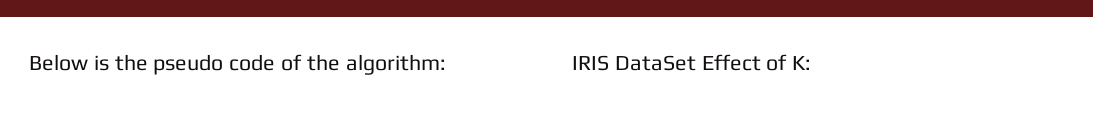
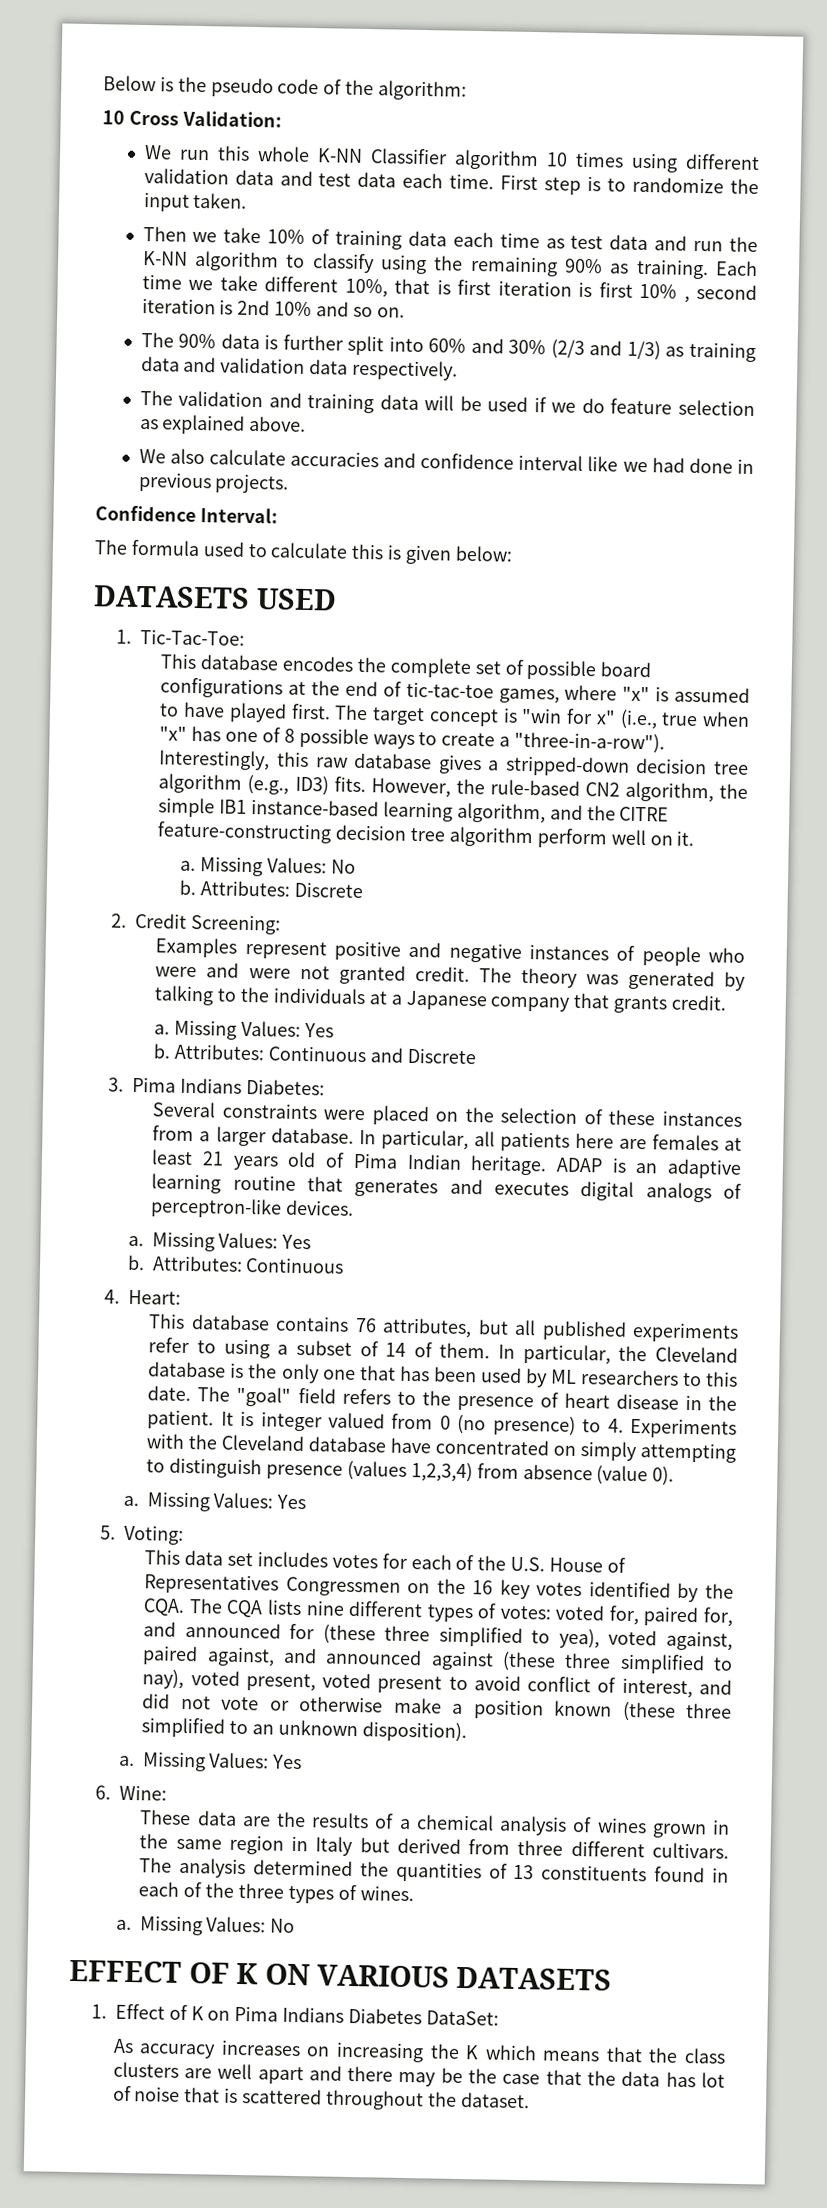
[572,54,812,71] IRIS DataSet Effect of K: -> [102,110,282,128] [143,145,760,173] [143,168,760,195] [143,191,248,212] [142,225,758,253] [142,250,758,280] [141,273,757,303] [141,297,405,318] [140,331,756,363] [140,355,459,381] [139,389,755,417] [139,414,307,435] [138,448,754,475] [137,471,290,494] [95,505,278,524] [94,539,513,565] [93,585,337,611] [115,628,245,646] [160,653,652,681] [160,677,751,704] [159,701,751,730] [159,725,665,754] [158,749,750,777] [158,773,748,803] [158,797,670,824] [157,821,695,849] [180,856,356,877] [179,879,363,899] [110,912,281,935] [155,937,746,967] [155,962,746,991] [154,985,726,1014] [154,1019,334,1040] [153,1043,476,1065] [107,1076,325,1096] [152,1101,742,1127] [152,1125,742,1152] [151,1149,742,1179] [151,1173,743,1203] [150,1197,355,1219] [127,1231,312,1252] [126,1254,345,1274] [103,1289,181,1305] [148,1313,740,1343] [148,1337,739,1365] [148,1361,738,1388] [147,1385,737,1412] [147,1409,737,1439] [146,1433,737,1463] [146,1457,675,1486] [122,1491,307,1512] [99,1524,184,1545] [144,1549,626,1573] [144,1573,734,1603] [143,1598,733,1627] [143,1621,733,1651] [142,1645,734,1675] [142,1669,733,1699] [142,1693,732,1722] [141,1717,467,1743] [118,1751,303,1772] [94,1784,167,1801] [140,1809,731,1839] [139,1833,730,1859] [139,1857,729,1883] [138,1881,414,1904] [115,1915,296,1936] [69,1959,613,1991] [90,2003,499,2026] [112,2038,726,2064] [112,2061,725,2088] [112,2085,530,2111] 10 Cross Validation: // We run this whole K-NN Classifier algorithm 10 times using different validation data and test data each time. First step is to randomize the input taken. // Then we take 10% of training data each time as test data and run the K-NN algorithm to classify using the remaining 90% as training. Each time we take different 10%, that is first iteration is first 10% , second iteration is 2nd 10% and so on. // The 90% data is further split into 60% and 30% (2/3 and 1/3) as training data and validation data respectively. // The validation and training data will be used if we do feature selection as explained above. // We also calculate accuracies and confidence interval like we had done in previous projects. // Confidence Interval: // The formula used to calculate this is given below: // DATASETS USED // 1. Tic-Tac-Toe: // This database encodes the complete set of possible board configurations at the end of tic-tac-toe games, where "x" is assumed to have played first. The target concept is "win for x" (i.e., true when "x" has one of 8 possible ways to create a "three-in-a-row"). Interestingly, this raw database gives a stripped-down decision tree algorithm (e.g., ID3) fits. However, the rule-based CN2 algorithm, the simple IB1 instance-based learning algorithm, and the CITRE feature-constructing decision tree algorithm perform well on it. // a. Missing Values: No // b. Attributes: Discrete // 2. Credit Screening: // Examples represent positive and negative instances of people who were and were not granted credit. The theory was generated by talking to the individuals at a Japanese company that grants credit. // a. Missing Values: Yes // b. Attributes: Continuous and Discrete // 3. Pima Indians Diabetes: // Several constraints were placed on the selection of these instances from a larger database. In particular, all patients here are females at least 21 years old of Pima Indian heritage. ADAP is an adaptive learning routine that generates and executes digital analogs of perceptron-like devices. // a. Missing Values: Yes // b. Attributes: Continuous // 4. Heart: // This database contains 76 attributes, but all published experiments refer to using a subset of 14 of them. In particular, the Cleveland database is the only one that has been used by ML researchers to this date. The "goal" field refers to the presence of heart disease in the patient. It is integer valued from 0 (no presence) to 4. Experiments with the Cleveland database have concentrated on simply attempting to distinguish presence (values 1,2,3,4) from absence (value 0). // a. Missing Values: Yes // 5. Voting: // This data set includes votes for each of the U.S. House of Representatives Congressmen on the 16 key votes identified by the CQA. The CQA lists nine different types of votes: voted for, paired for, and announced for (these three simplified to yea), voted against, paired against, and announced against (these three simplified to nay), voted present, voted present to avoid conflict of interest, and did not vote or otherwise make a position known (these three simplified to an unknown disposition). // a. Missing Values: Yes // 6. Wine: // These data are the results of a chemical analysis of wines grown in the same region in Italy but derived from three different cultivars. The analysis determined the quantities of 13 constituents found in each of the three types of wines. // a. Missing Values: No // EFFECT OF K ON VARIOUS DATASETS // 1. Effect of K on Pima Indians Diabetes DataSet: // As accuracy increases on increasing the K which means that the class clusters are well apart and there may be the case that the data has lot of noise that is scattered throughout the dataset.

